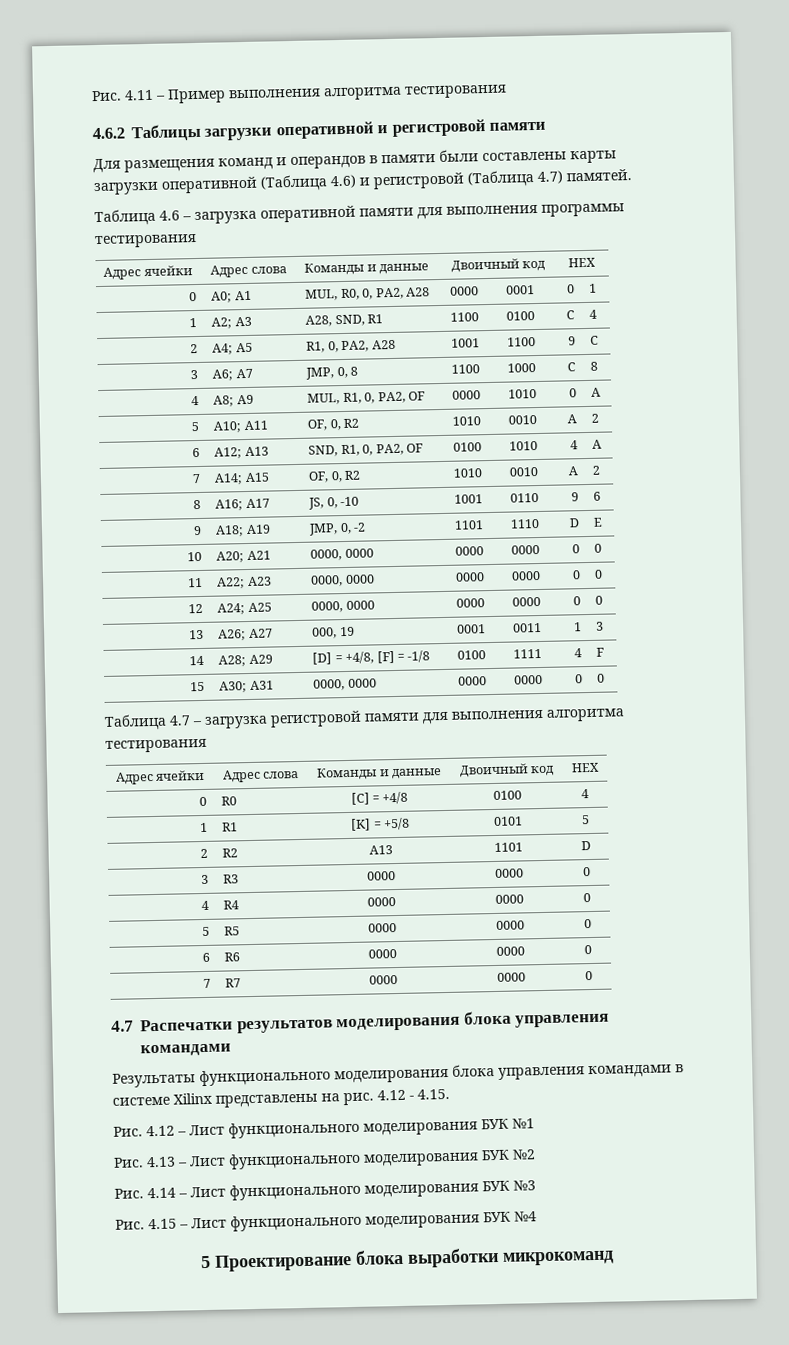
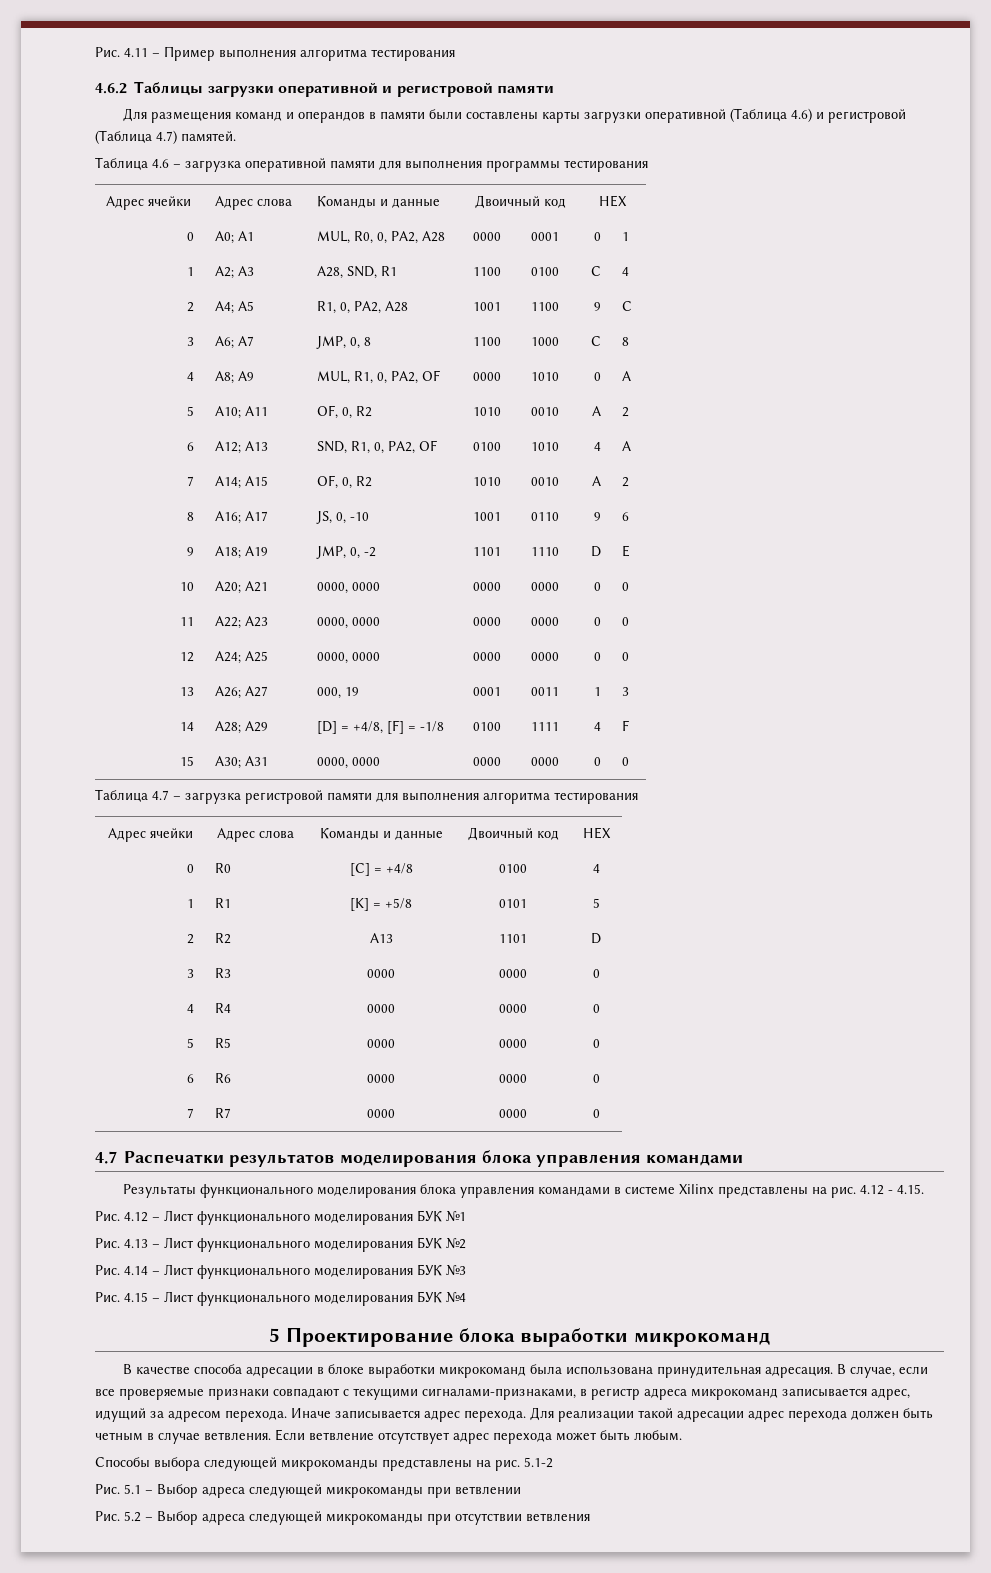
(614, 1258) none -> [122,1364,928,1378] [95,1388,910,1400] [95,1407,933,1422] [95,1429,682,1444] [95,1457,553,1471] [95,1484,521,1498] [95,1511,590,1525] // В качестве способа адресации в блоке выработки микрокоманд была использована принудительная адресация. В случае, если все проверяемые признаки совпадают с текущими сигналами-признаками, в регистр адреса микрокоманд записывается адрес, идущий за адресом перехода. Иначе записывается адрес перехода. Для реализации такой адресации адрес перехода должен быть четным в случае ветвления. Если ветвление отсутствует адрес перехода может быть любым. // Способы выбора следующей микрокоманды представлены на рис. 5.1-2 // Рис. 5.1 – Выбор адреса следующей микрокоманды при ветвлении // Рис. 5.2 – Выбор адреса следующей микрокоманды при отсутствии ветвления

